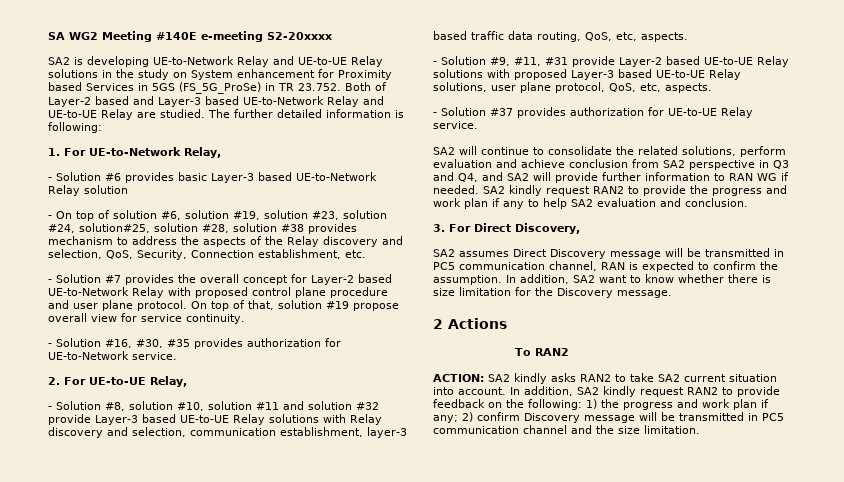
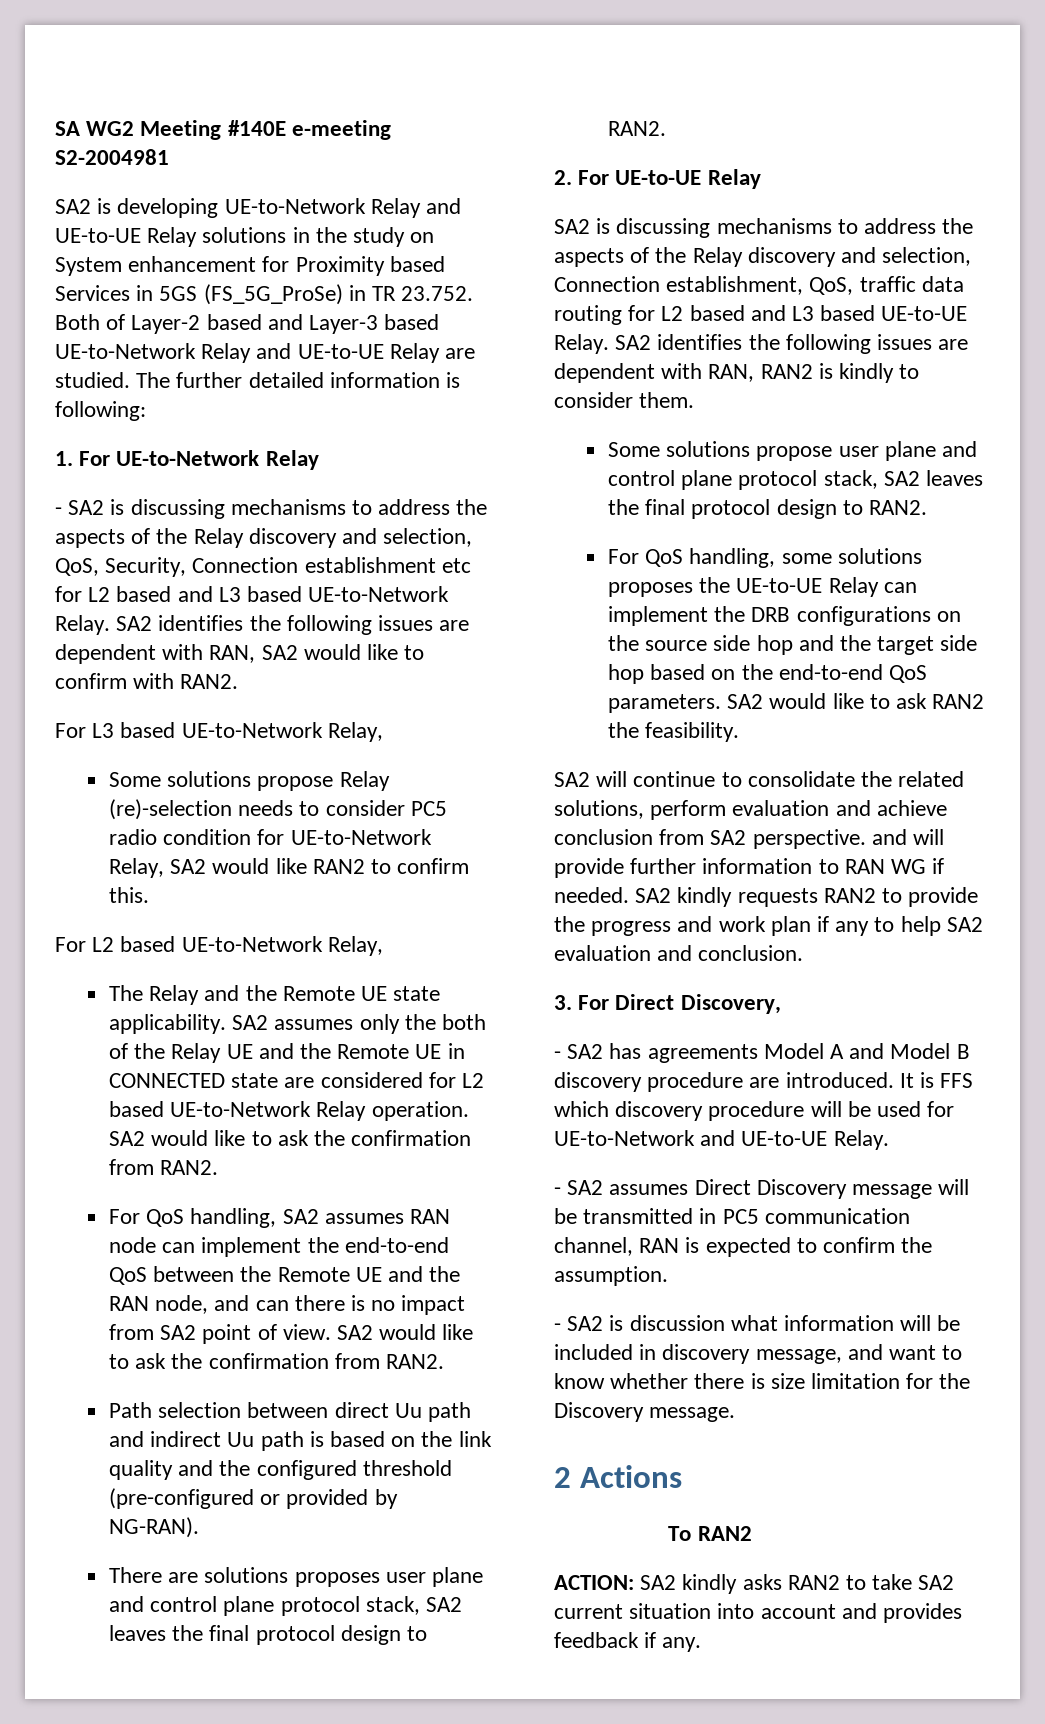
[267,32,332,40] S2-20xxxx -> [55,149,169,165] S2-2004981
[184,147,221,158] [48,172,377,183] [48,185,128,196] [48,210,387,221] [48,223,357,234] [48,236,113,245] Relay, // - Solution #6 provides basic Layer-3 based UE-to-Network Relay solution // - On top of solution #6, solution #19, solution #23, solution #24, solution#25, solution #28, solution #38 provides mechanism -> [265,450,319,470] [55,499,346,519] Relay // - SA2 is discussing mechanisms
[258,249,366,259] [48,274,392,285] [48,287,388,298] [48,300,399,311] [48,313,245,324] [48,338,341,349] [48,351,177,360] [48,376,187,387] [48,401,379,411] [48,414,382,425] [48,427,407,438] [433,31,688,42] [433,56,789,67] [433,69,741,80] [433,82,712,93] [433,107,753,118] [433,121,478,129] establishment, etc. // - Solution #7 provides the overall concept for Layer-2 based UE-to-Network Relay with proposed control plane procedure and user plane protocol. On top of that, solution #19 propose overall view for service continuity. // - Solution #16, #30, #35 provides authorization for UE-to-Network service. // 2. For UE-to-UE Relay, // - Solution #8, solution #10, solution #11 and solution #32 provide Layer-3 based UE-to-UE Relay solutions with Relay discovery and selection, communication establishment, layer-3 based traffic data routing, QoS, etc, aspects. // - Solution #9, #11, #31 provide Layer-2 based UE-to-UE Relay solutions with proposed Layer-3 based UE-to-UE Relay solutions, user plane protocol, QoS, etc, aspects. // - Solution #37 provides authorization for UE-to-UE Relay service. -> [304,557,471,573] [55,586,450,602] [55,615,470,635] [55,644,425,664] [55,673,239,689] [55,722,383,742] [108,771,390,791] [108,799,447,820] [108,829,432,845] [108,858,470,878] [108,887,149,903] [55,936,383,956] [108,985,441,1005] [108,1014,486,1034] [108,1043,465,1063] [108,1072,484,1088] [108,1101,469,1121] [108,1130,472,1146] [108,1159,219,1175] [108,1208,450,1228] [108,1237,449,1257] [108,1266,461,1285] [108,1295,466,1315] [108,1324,474,1344] [108,1353,444,1369] [108,1402,471,1422] [108,1431,492,1451] [108,1460,452,1480] [108,1488,398,1509] [108,1517,199,1538] [108,1567,483,1587] [108,1596,462,1616] [108,1625,427,1645] [607,121,666,136] [554,169,761,189] [554,218,974,238] [554,247,972,267] [554,276,964,295] [554,305,968,325] [554,334,969,354] [554,363,920,383] [554,392,695,408] [607,441,977,461] [607,470,983,490] [607,499,927,519] [607,548,922,568] [607,577,917,597] [607,606,961,626] [607,635,978,655] [607,664,927,684] [607,693,985,713] [607,722,740,742] establishment etc for L2 based and L3 based UE-to-Network Relay. SA2 identifies the following issues are dependent with RAN, SA2 would like to confirm with RAN2. // For L3 based UE-to-Network Relay, // Some solutions propose Relay (re)-selection needs to consider PC5 radio condition for UE-to-Network Relay, SA2 would like RAN2 to confirm this. // For L2 based UE-to-Network Relay, // The Relay and the Remote UE state applicability. SA2 assumes only the both of the Relay UE and the Remote UE in CONNECTED state are considered for L2 based UE-to-Network Relay operation. SA2 would like to ask the confirmation from RAN2. // For QoS handling, SA2 assumes RAN node can implement the end-to-end QoS between the Remote UE and the RAN node, and can there is no impact from SA2 point of view. SA2 would like to ask the confirmation from RAN2. // Path selection between direct Uu path and indirect Uu path is based on the link quality and the configured threshold (pre-configured or provided by NG-RAN). // There are solutions proposes user plane and control plane protocol stack, SA2 leaves the final protocol design to RAN2. // 2. For UE-to-UE Relay // SA2 is discussing mechanisms to address the aspects of the Relay discovery and selection, Connection establishment, QoS, traffic data routing for L2 based and L3 based UE-to-UE Relay. SA2 identifies the following issues are dependent with RAN, RAN2 is kindly to consider them. // Some solutions propose user plane and control plane protocol stack, SA2 leaves the final protocol design to RAN2. // For QoS handling, some solutions proposes the UE-to-UE Relay can implement the DRB configurations on the source side hop and the target side hop based on the end-to-end QoS parameters. SA2 would like to ask RAN2 the feasibility.
[689,160,789,170] [433,172,529,182] perspective in Q3 and Q4, and SA2 -> [752,829,907,849] perspective. and
[546,186,590,196] request -> [737,888,818,907] requests
(580, 228) none -> [554,1043,970,1063] [554,1072,974,1092] [554,1101,955,1121] [554,1130,889,1150] [554,1187,561,1195] - SA2 has agreements Model A and Model B discovery procedure are introduced. It is FFS which discovery procedure will be used for UE-to-Network and UE-to-UE Relay. // -
[506,274,595,284] In addition, SA2 -> [554,1315,961,1331] [554,1344,883,1364] // - SA2 is discussion what information will be included in discovery message, and
[458,386,780,397] [433,399,769,410] [433,412,784,423] [433,425,700,434] account. In addition, SA2 kindly request RAN2 to provide feedback on the following: 1) the progress and work plan if any; 2) confirm Discovery message will be transmitted in PC5 communication channel and the size limitation. -> [760,1603,963,1623] [554,1632,702,1652] account and provides feedback if any.

